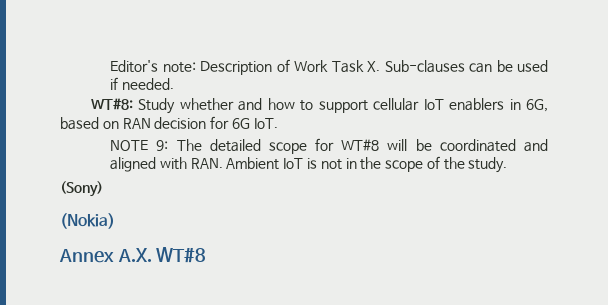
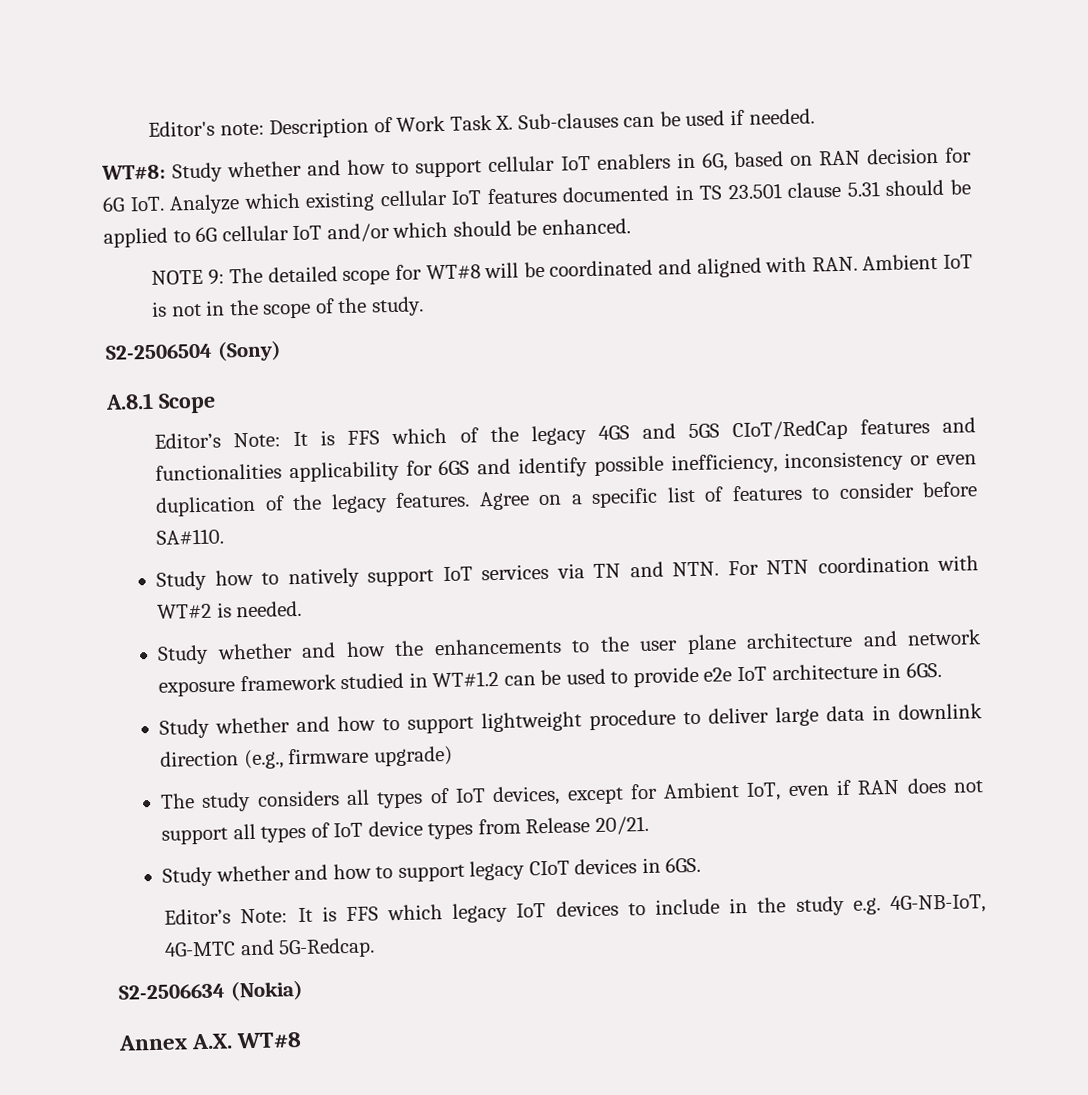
(278, 123) none -> [169,179,971,215] [103,218,631,248] Analyze which existing cellular IoT features documented in TS 23.501 clause 5.31 should be applied to 6G cellular IoT and/or which should be enhanced.
(508, 165) none -> [105,343,213,360] S2-2506504
(103, 189) none -> [105,392,216,414] [154,417,976,449] [155,450,977,483] [155,481,979,517] [156,528,225,545] [156,555,980,591] [157,600,303,619] [157,629,983,665] [158,661,942,697] [159,703,984,739] [160,745,453,770] [160,777,985,812] [161,815,649,845] [162,856,702,887] [164,894,986,925] [164,937,376,959] [118,983,226,1000] A.8.1 Scope // Editor’s Note: It is FFS which of the legacy 4GS and 5GS CIoT/RedCap features and functionalities applicability for 6GS and identify possible inefficiency, inconsistency or even duplication of the legacy features. Agree on a specific list of features to consider before SA#110. // Study how to natively support IoT services via TN and NTN. For NTN coordination with WT#2 is needed. // Study whether and how the enhancements to the user plane architecture and network exposure framework studied in WT#1.2 can be used to provide e2e IoT architecture in 6GS. // Study whether and how to support lightweight procedure to deliver large data in downlink direction (e.g., firmware upgrade) // The study considers all types of IoT devices, except for Ambient IoT, even if RAN does not support all types of IoT device types from Release 20/21. // Study whether and how to support legacy CIoT devices in 6GS. // Editor’s Note: It is FFS which legacy IoT devices to include in the study e.g. 4G-NB-IoT, 4G-MTC and 5G-Redcap. // S2-2506634

